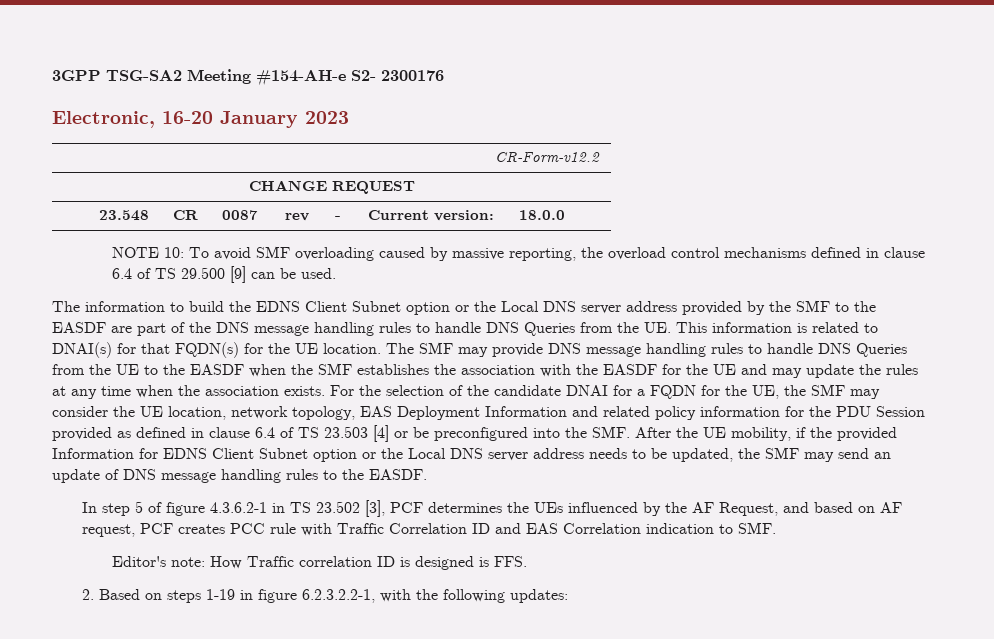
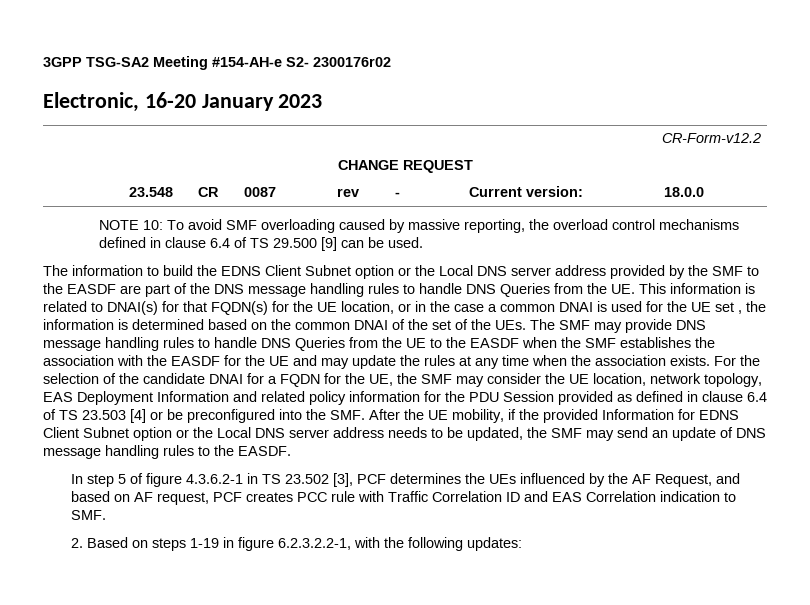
[381,70,444,81] 2300176 -> [313,57,391,67] 2300176r02
[323,343,381,354] location. -> [341,301,766,314] [43,319,526,330] location, or in the case a common DNAI is used for the UE set , the information is determined based on the common DNAI of the set of the UEs.
[111,556,527,570] // Editor's note: How Traffic correlation ID is designed is FFS. -> (106, 515) none

